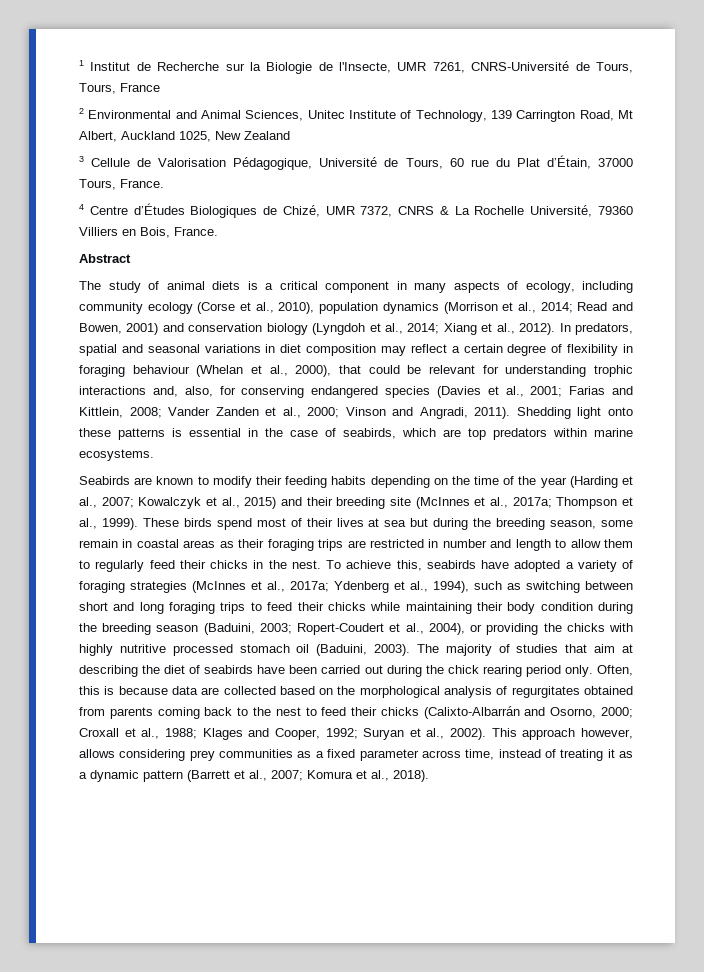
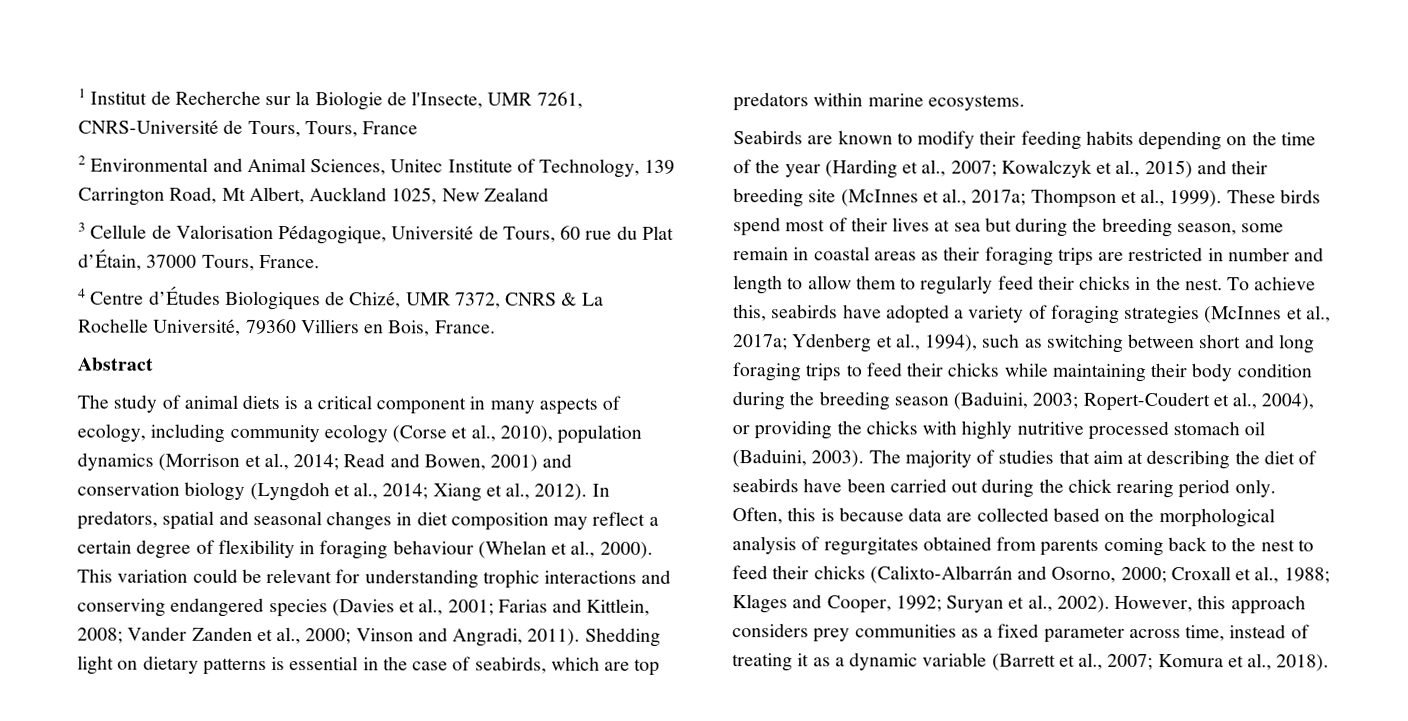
[204,344,261,353] variations -> [326,511,393,531] changes
[295,365,361,377] 2000), that -> [599,541,653,559] [77,568,189,583] 2000). This variation
[152,386,236,397] and, also, for -> [641,569,672,584] and
[608,407,634,416] [79,428,111,437] onto these -> [117,655,199,674] on dietary
[491,728,634,740] [79,749,186,761] This approach however, allows considering -> [1114,595,1306,615] [732,623,809,638] However, this approach considers
[143,770,183,782] pattern -> [922,652,988,667] variable

